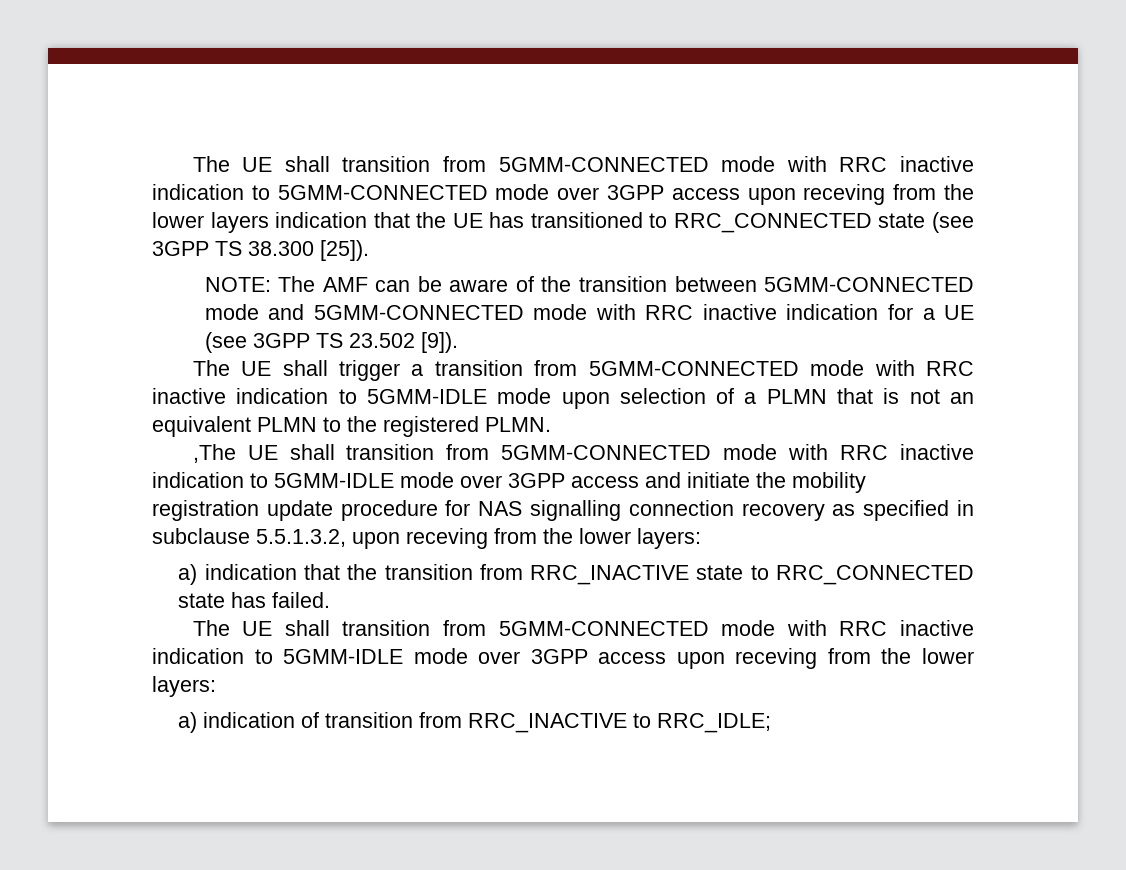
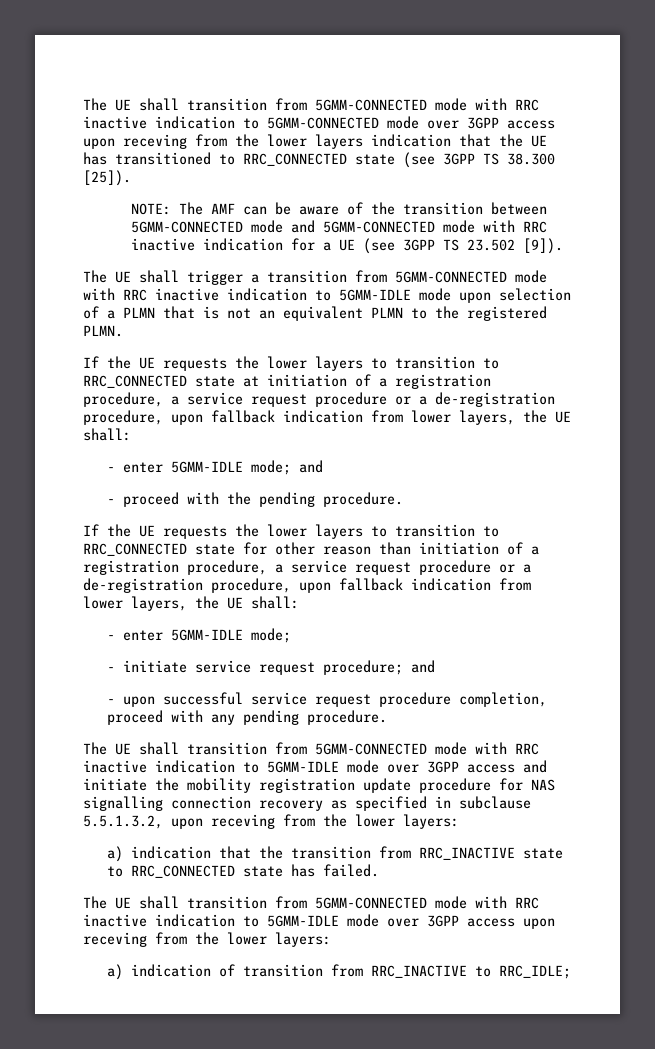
[192,444,236,463] ,The -> [83,356,499,371] [83,374,491,389] [83,392,555,407] [83,410,571,425] [83,428,131,441] [106,460,323,475] [106,492,403,507] [83,524,499,539] [83,542,539,556] [83,560,531,575] [83,578,531,593] [83,596,299,611] [106,628,291,643] [106,660,435,675] [106,692,547,707] [106,710,387,725] [83,742,107,755] If the UE requests the lower layers to transition to RRC_CONNECTED state at initiation of a registration procedure, a service request procedure or a de-registration procedure, upon fallback indication from lower layers, the UE shall: // - enter 5GMM-IDLE mode; and // - proceed with the pending procedure. // If the UE requests the lower layers to transition to RRC_CONNECTED state for other reason than initiation of a registration procedure, a service request procedure or a de-registration procedure, upon fallback indication from lower layers, the UE shall: // - enter 5GMM-IDLE mode; // - initiate service request procedure; and // - upon successful service request procedure completion, proceed with any pending procedure. // The

